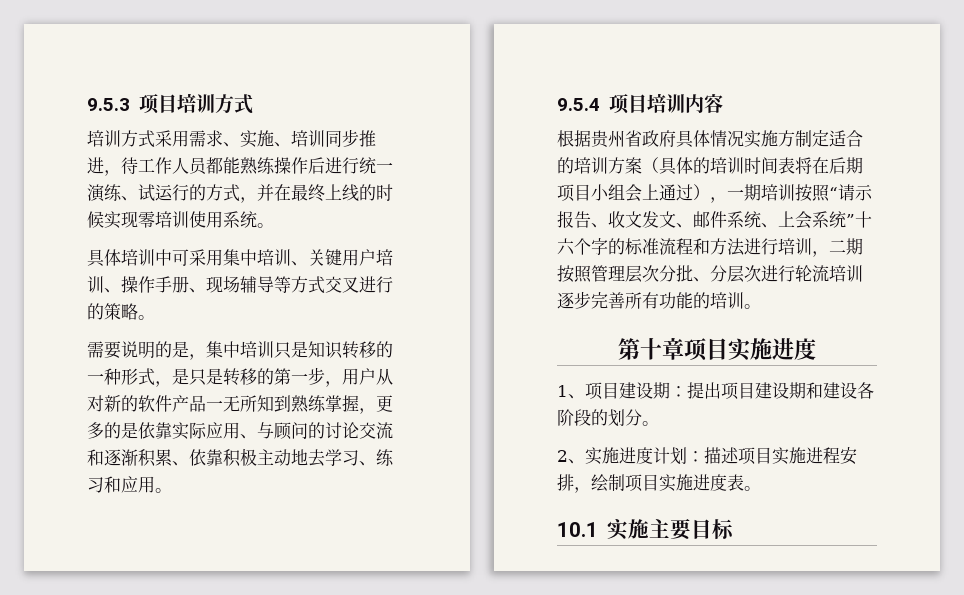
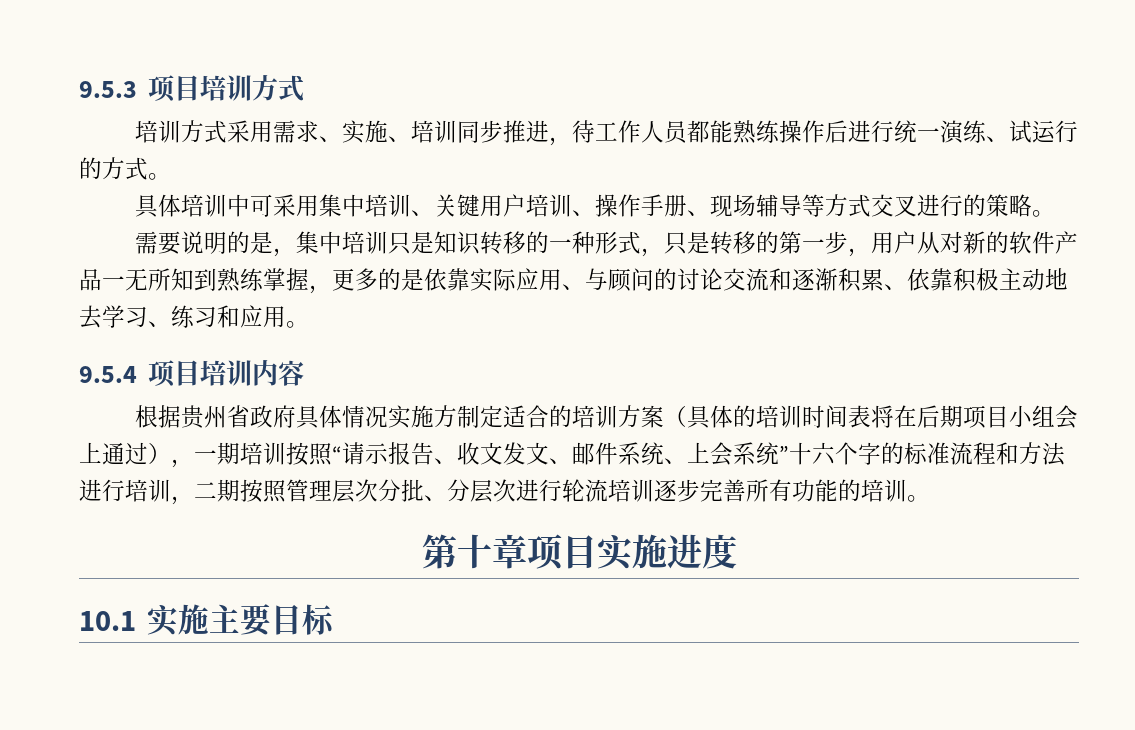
[240,184,393,203] [87,211,257,229] ，并在最终上线的时候实现零培训使用系统 -> (148, 168) none
[172,368,189,385] 是 -> (664, 252) none
[557,382,874,400] [557,409,659,427] [557,447,857,465] [557,474,761,493] // 1、项目建设期：提出项目建设期和建设各阶段的划分。 // 2、实施进度计划：描述项目实施进程安排，绘制项目实施进度表。 -> (737, 551) none

